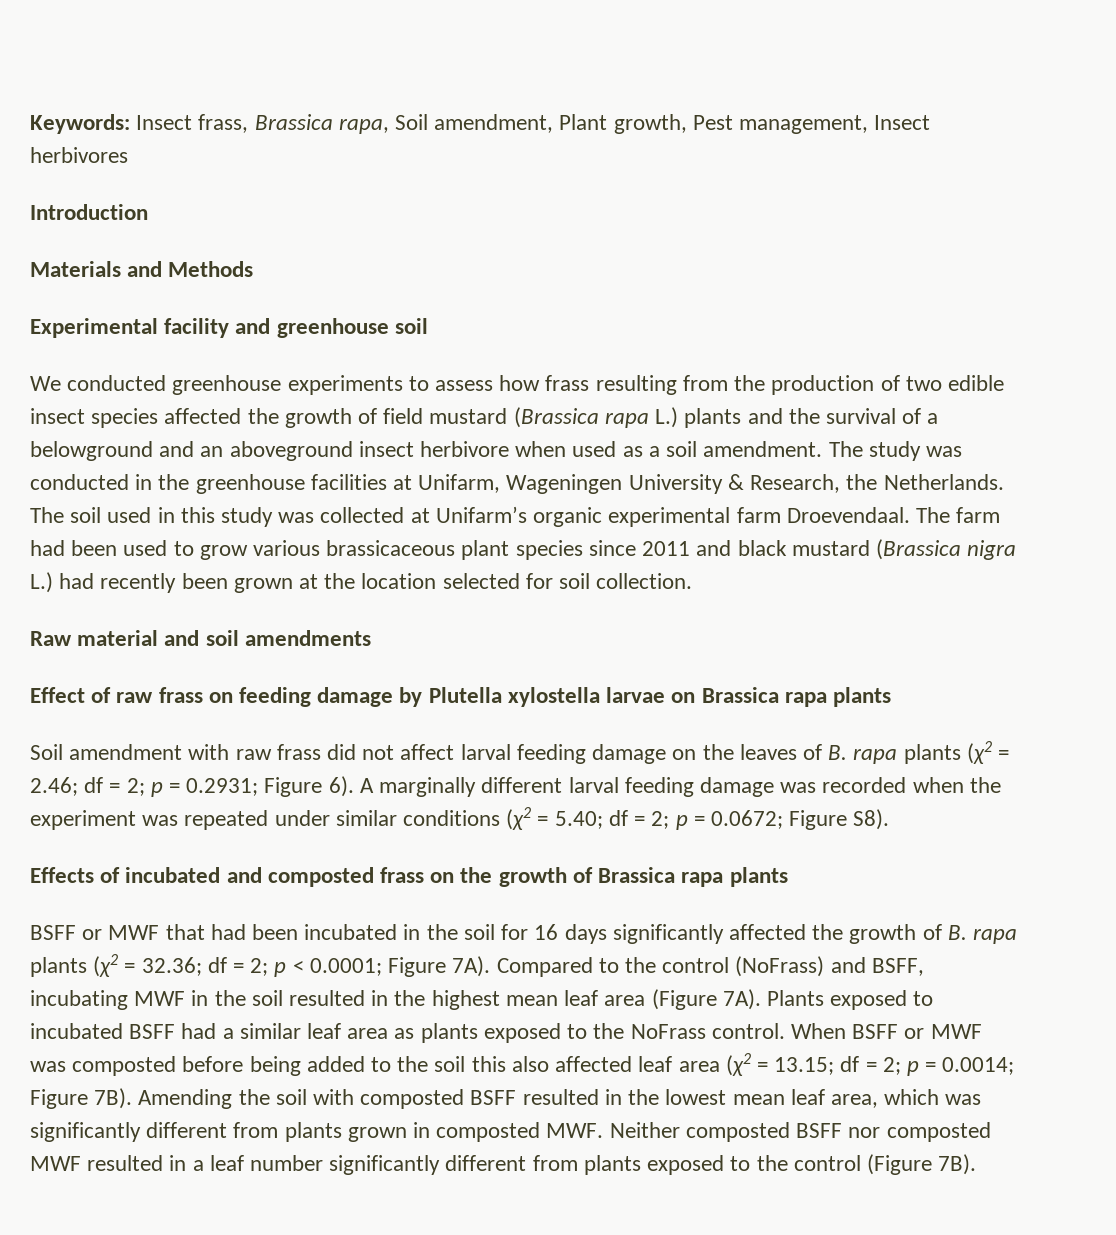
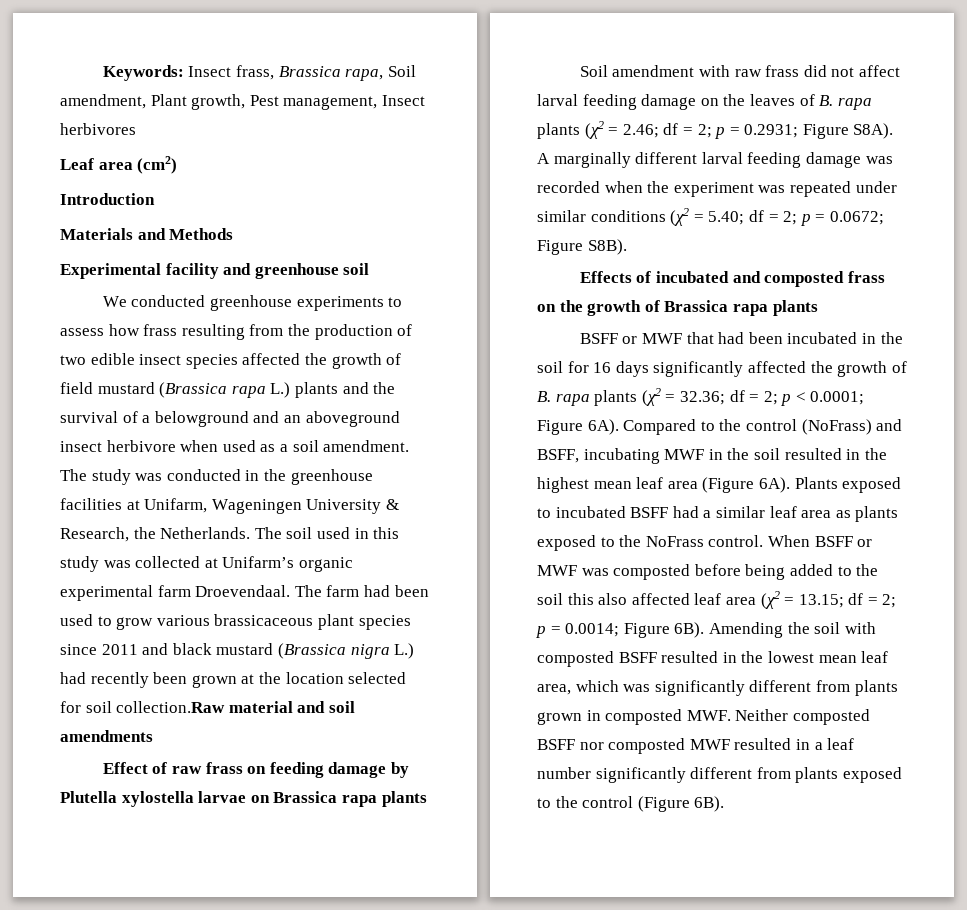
(128, 155) none -> [60,156,178,174] // Leaf area (cm2)
[596,573,693,589] [30,631,72,646] collection. // Raw -> [116,701,226,713] collection.Raw
[328,776,354,797] 6). -> [853,123,894,139] S8A).
[853,809,890,830] S8). -> [587,239,627,255] S8B).
[452,956,491,977] 7A). -> [587,419,619,435] 6A).
[722,989,761,1010] 7A). -> [758,477,790,493] 6A).
[94,1088,133,1109] 7B). -> [674,622,705,638] 6B).
[938,1154,977,1175] 7B). -> [694,796,725,812] 6B).

